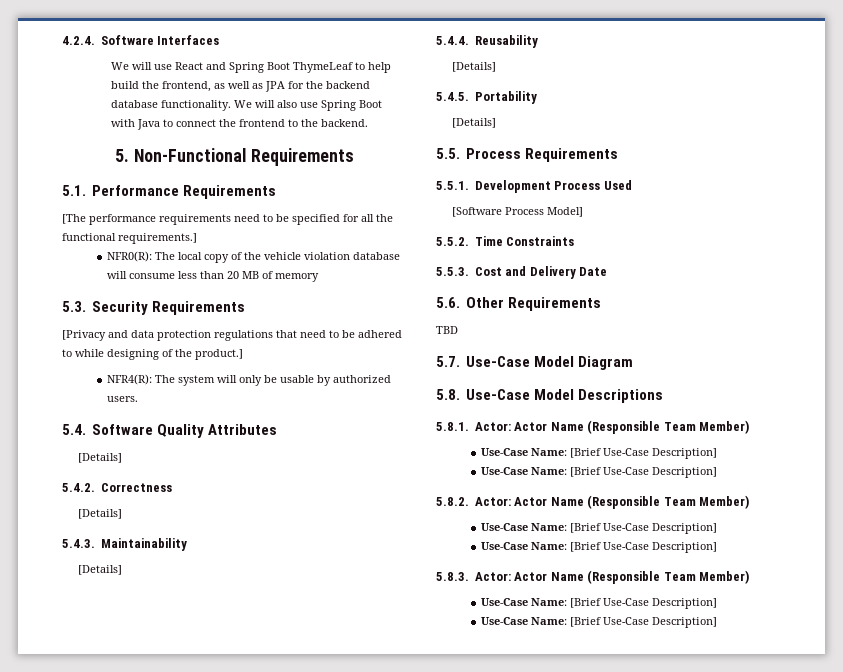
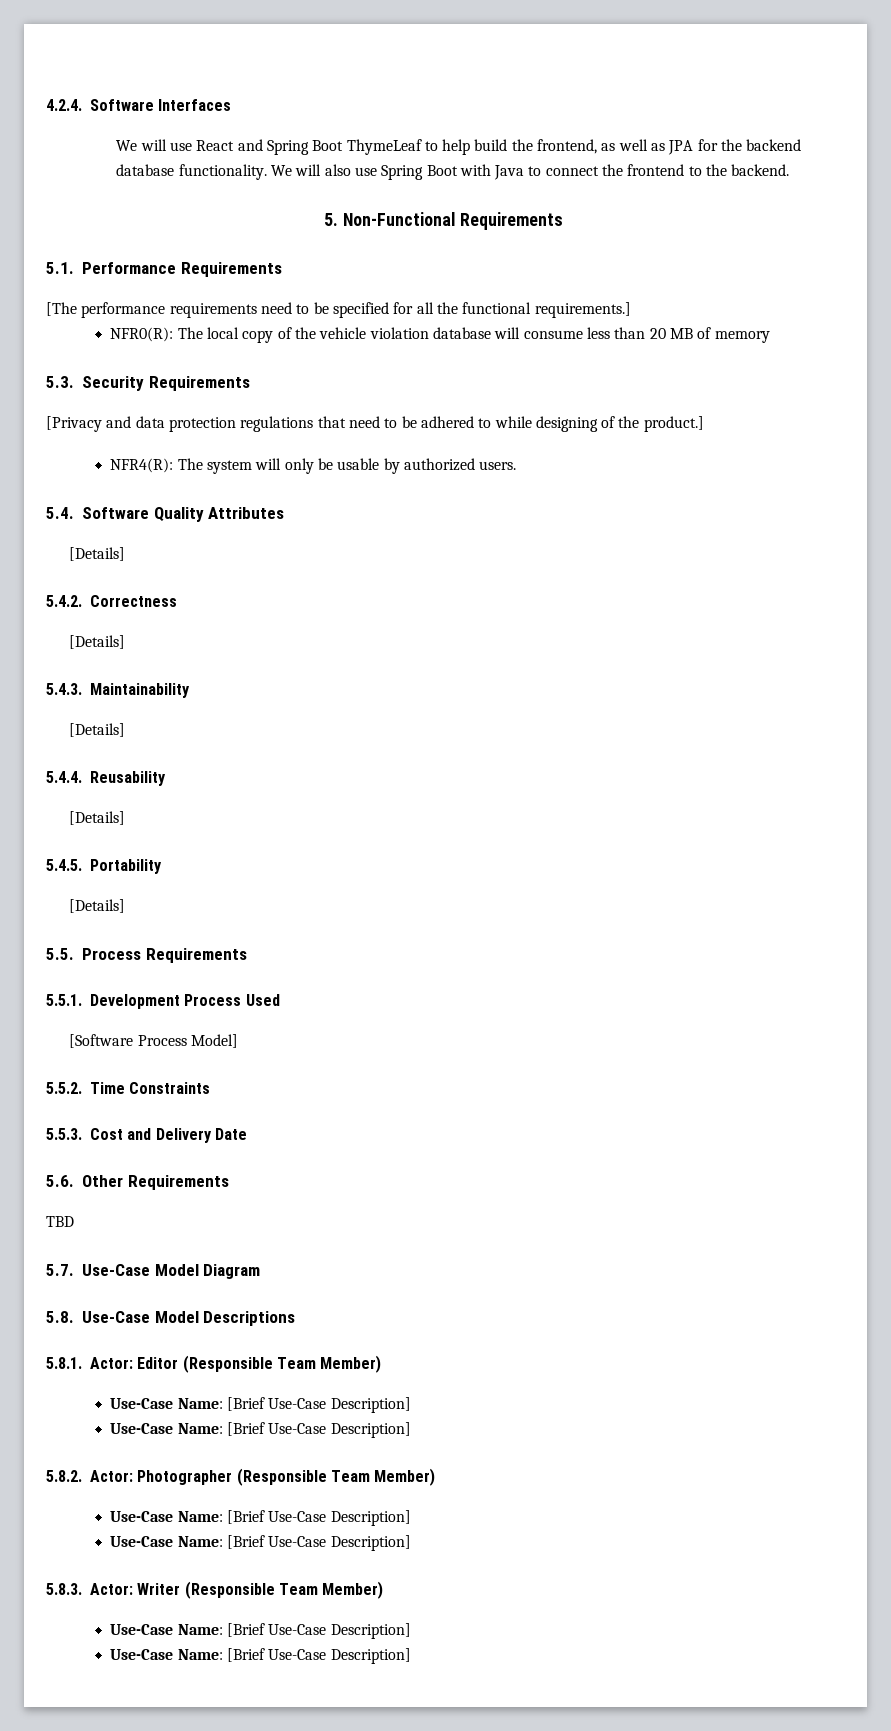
[514,422,584,431] Actor Name -> [137,1357,179,1369] Editor
[514,497,584,506] Actor Name -> [137,1470,233,1485] Photographer
[514,572,584,581] Actor Name -> [137,1583,181,1595] Writer

